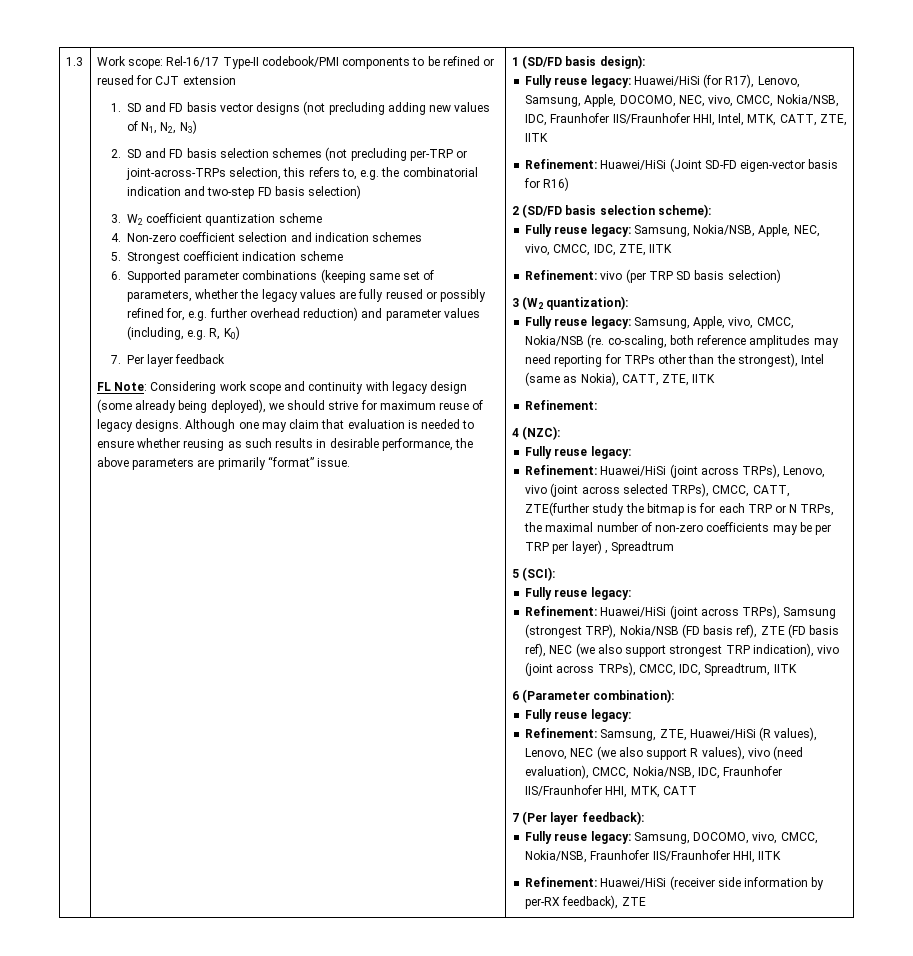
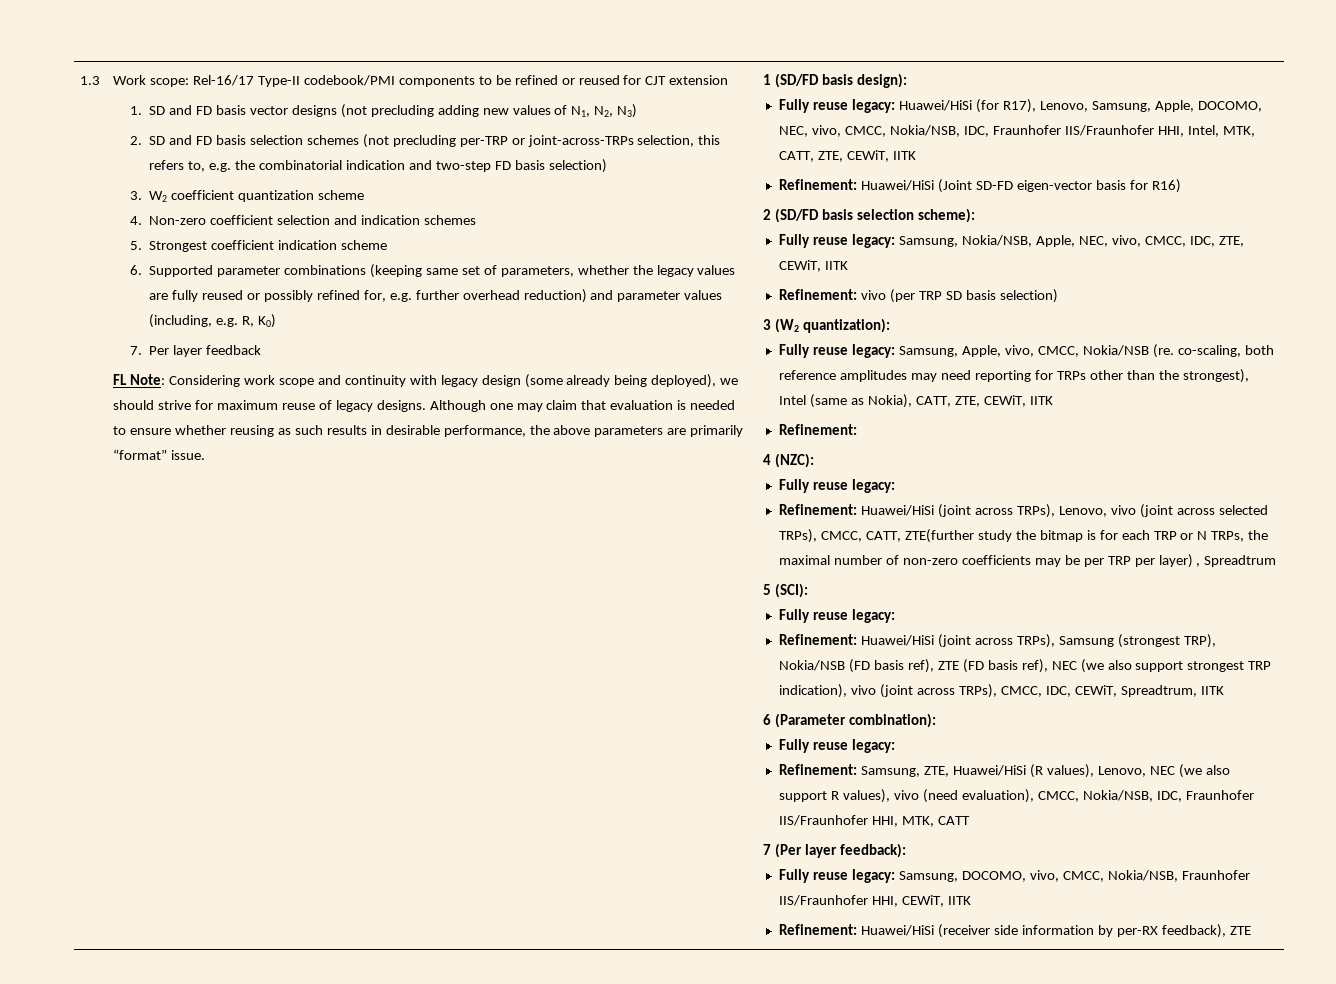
(847, 120) none -> [847,150,890,162] CEWiT,
(646, 250) none -> [779,260,822,272] CEWiT,
(690, 380) none -> [983,395,1026,407] CEWiT,
(702, 670) none -> [1074,685,1117,697] CEWiT,
(755, 857) none -> [902,895,945,907] CEWiT,

